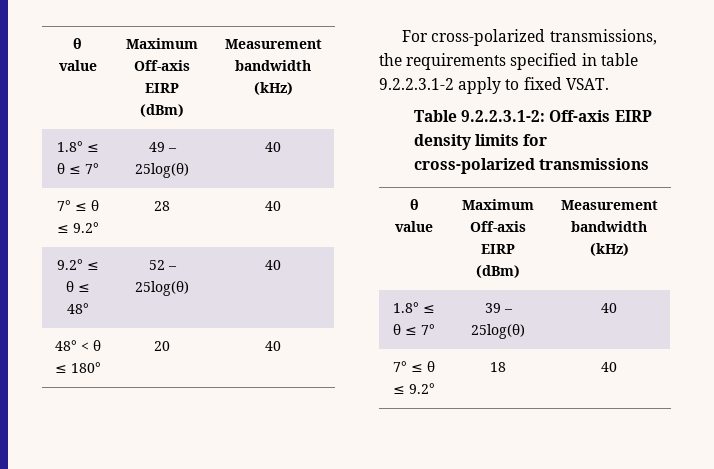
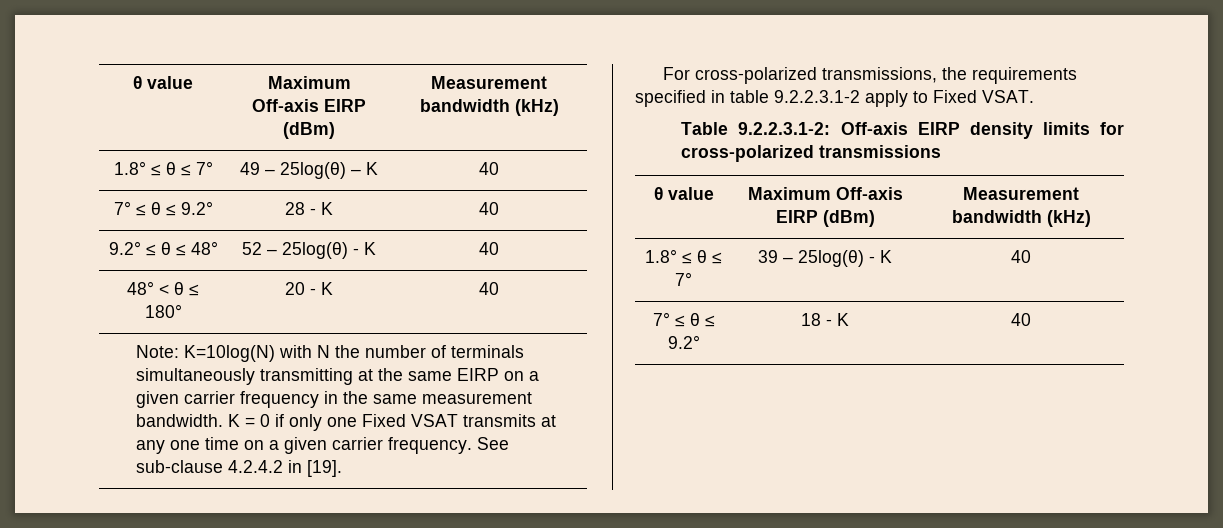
(189, 170) none -> [351,162,378,175] – K
(170, 206) none -> [310,202,333,215] - K
(189, 288) none -> [353,242,376,255] - K
[265,341,281,351] | 40 -> [310,282,333,295] [479,282,499,295] [136,345,525,362] [136,368,540,385] [136,391,533,408] [136,414,557,431] [136,437,510,454] [136,460,343,477] - K | 40 // Note: K=10log(N) with N the number of terminals simultaneously transmitting at the same EIRP on a given carrier frequency in the same measurement bandwidth. K = 0 if only one Fixed VSAT transmits at any one time on a given carrier frequency. See sub-clause 4.2.4.2 in [19].
[523,77,562,90] fixed -> [933,90,977,103] Fixed
(525, 331) none -> [869,250,892,263] - K
(506, 367) none -> [826,313,849,326] - K

